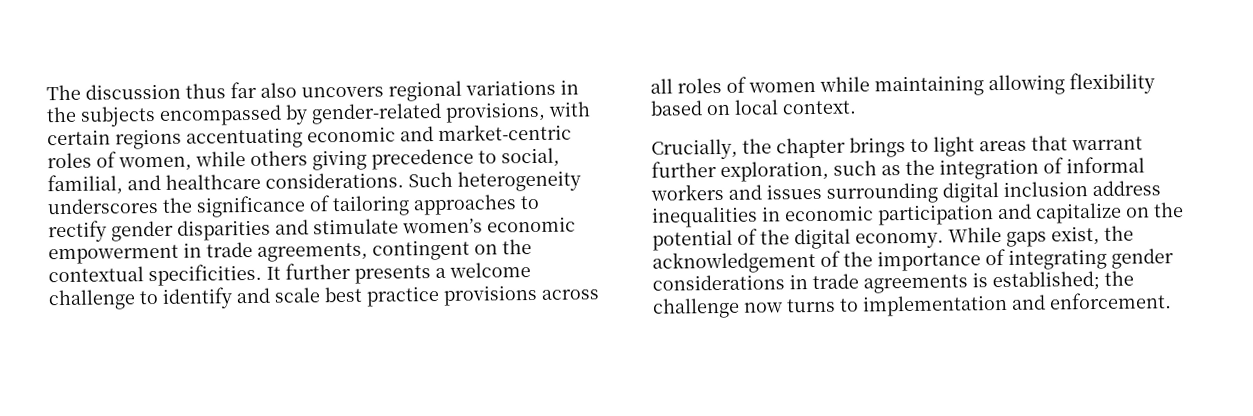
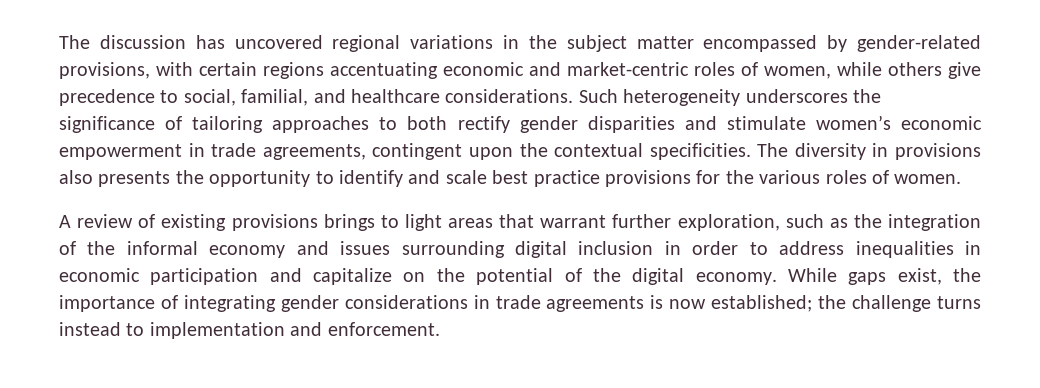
[185,81,384,99] thus far also uncovers -> [195,35,323,49] has uncovered
[80,106,156,127] subjects -> [566,35,694,52] subject matter
[312,149,367,171] giving -> [948,62,981,79] give
(540, 202) none -> [407,116,448,130] both
[474,244,498,255] on -> [468,147,513,160] upon
[266,262,531,284] [48,289,136,311] It further presents a welcome challenge -> [757,143,982,160] [59,170,311,187] The diversity in provisions also presents the opportunity
[541,289,599,300] [650,72,1155,97] [650,99,857,116] [651,137,846,160] across all roles of women while maintaining allowing flexibility based on local context. // Crucially, the chapter -> [696,170,962,184] [59,214,318,231] for the various roles of women. // A review of existing provisions
[1066,156,1145,174] [650,183,724,201] informal workers -> [87,241,286,258] the informal economy
(1088, 189) none -> [664,241,768,255] in order to
[652,250,873,274] acknowledgement of the -> (982, 275) none
(988, 280) none -> [669,299,707,309] now
[744,298,836,313] now turns -> [936,296,981,309] [59,322,121,336] turns instead

